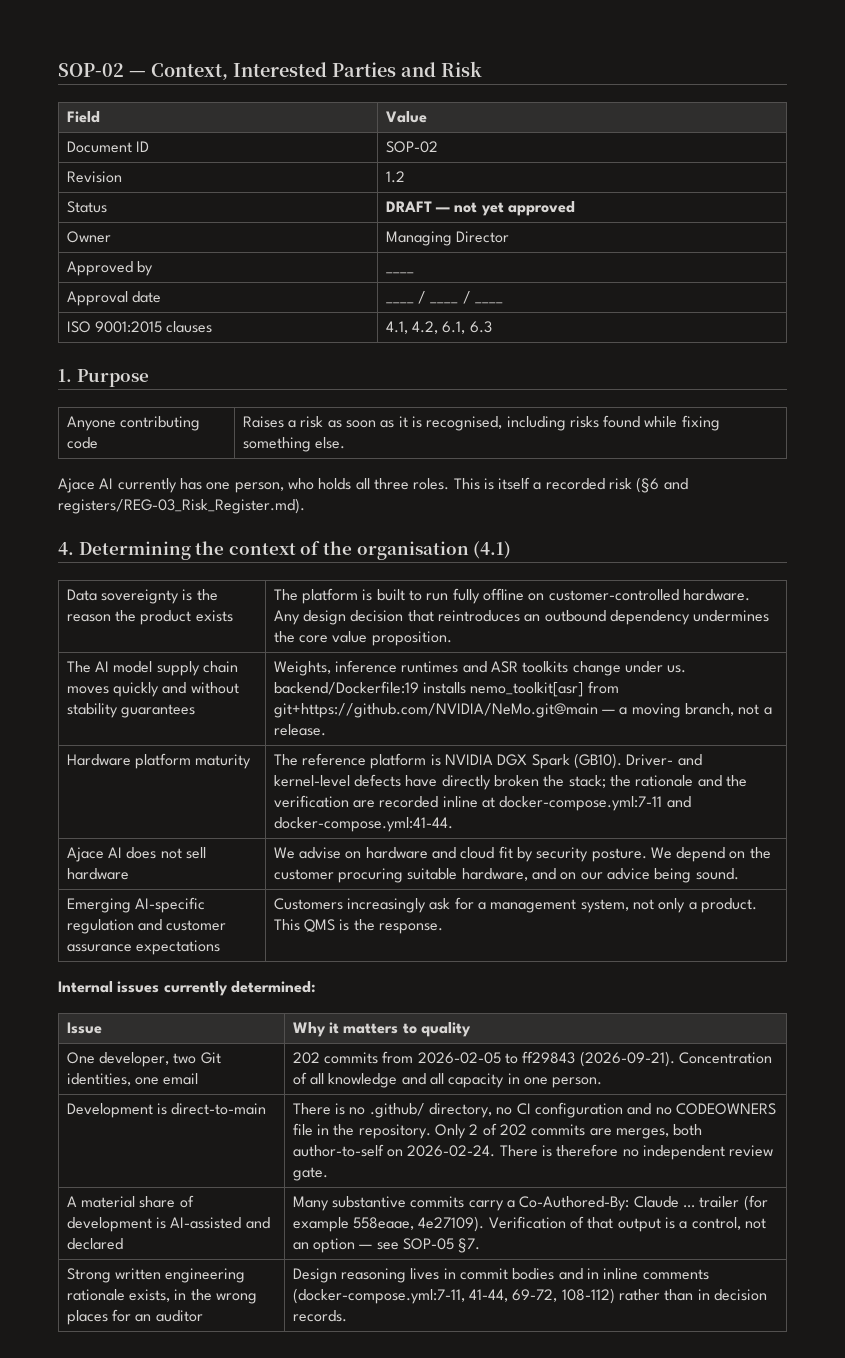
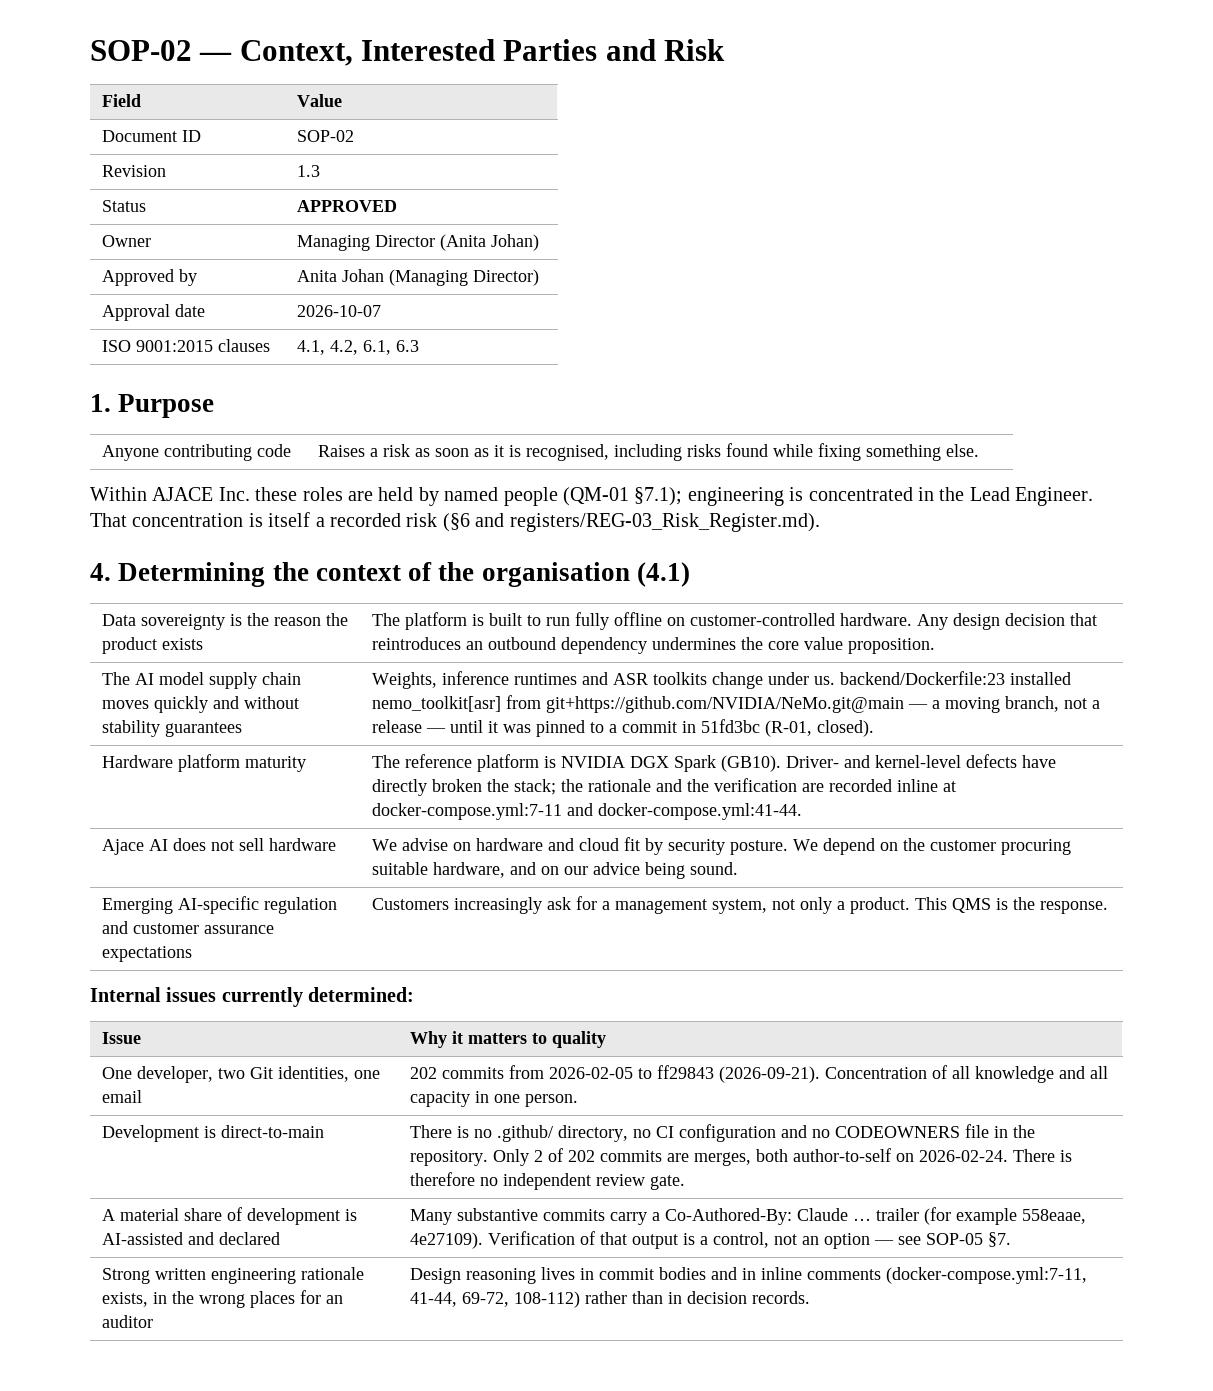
[385,171,405,183] 1.2 -> [297,165,321,177] 1.3
[385,201,575,216] DRAFT — not yet approved -> [297,200,398,212] APPROVED
(509, 237) none -> [440,234,540,251] (Anita Johan)
[385,272,414,274] [66,291,161,306] [385,291,503,304] ____ // Approval date | ____ / ____ / ____ -> [297,269,540,286] [102,304,206,321] [297,305,382,317] Anita Johan (Managing Director) // Approval date | 2026-10-07
[58,478,480,493] Ajace AI currently has one person, who holds all three roles. This -> [90,487,1094,506] [90,513,244,527] Within AJACE Inc. these roles are held by named people (QM-01 §7.1); engineering is concentrated in the Lead Engineer. That concentration
[273,681,466,695] backend/Dockerfile:19 installs -> [840,671,1072,685] backend/Dockerfile:23 installed
[273,724,326,736] release. -> [372,719,875,737] release — until it was pinned to a commit in 51fd3bc (R-01, closed).

